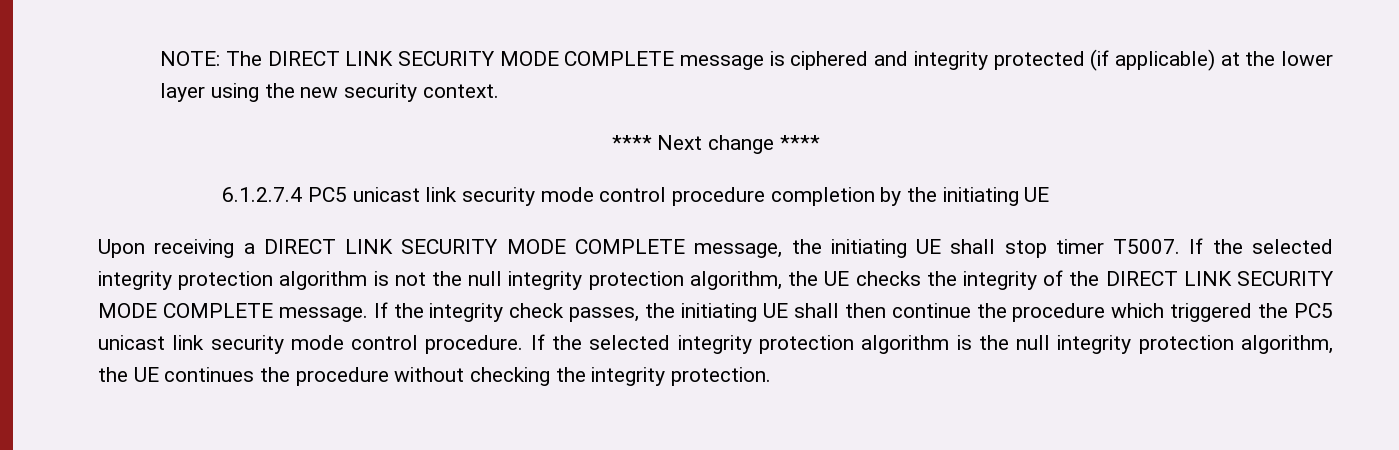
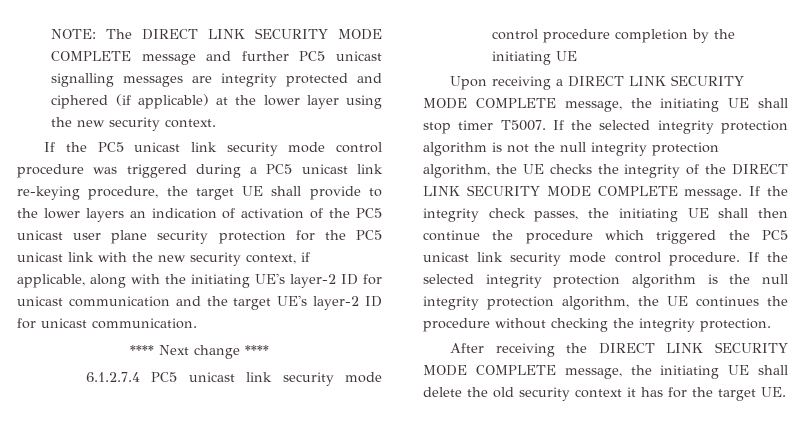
[769,51,1085,70] is ciphered and integrity protected -> [206,51,383,61] [51,73,382,87] [51,95,109,109] and further PC5 unicast signalling messages are integrity protected and ciphered
(499, 91) none -> [44,142,382,156] [17,164,383,178] [17,186,382,200] [17,208,383,222] [17,230,383,244] [17,252,310,266] [17,273,382,288] [17,295,382,310] [17,318,197,329] // If the PC5 unicast link security mode control procedure was triggered during a PC5 unicast link re-keying procedure, the target UE shall provide to the lower layers an indication of activation of the PC5 unicast user plane security protection for the PC5 unicast link with the new security context, if applicable, along with the initiating UE's layer-2 ID for unicast communication and the target UE's layer-2 ID for unicast communication.
(772, 376) none -> [450,342,788,357] [423,365,788,379] [423,387,786,401] // After receiving the DIRECT LINK SECURITY MODE COMPLETE message, the initiating UE shall delete the old security context it has for the target UE.

